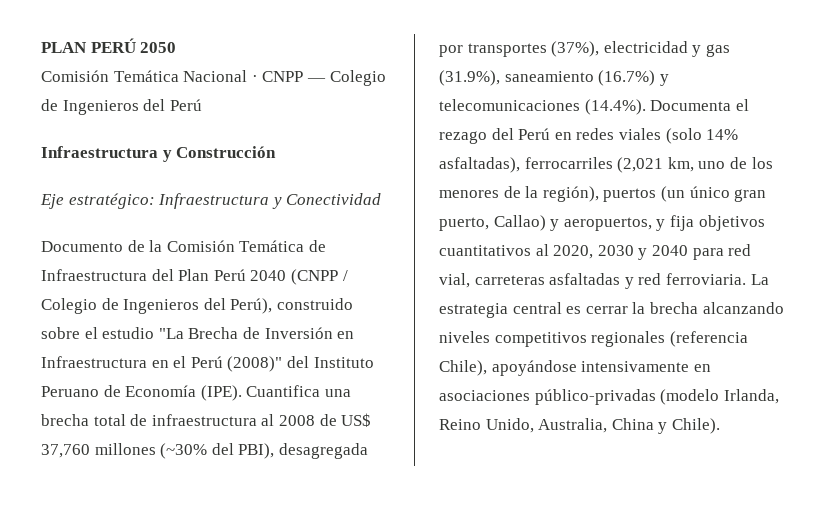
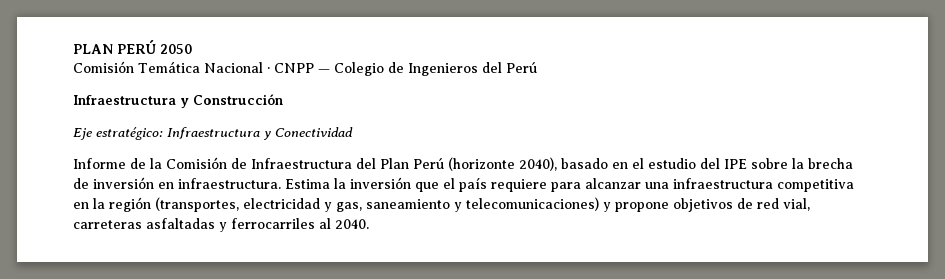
[41,241,123,252] Documento -> [73,158,126,169] Informe
[239,240,305,252] Temática -> (227, 163) none
[250,269,348,285] [41,298,353,314] [41,327,355,339] [41,356,374,372] [41,385,351,401] [41,413,372,427] [41,443,368,459] [439,41,730,57] [439,70,669,86] [439,99,749,115] [439,128,739,144] [439,157,773,173] [439,186,767,202] [439,215,765,231] [439,244,724,260] 2040 (CNPP / Colegio de Ingenieros del Perú), construido sobre el estudio "La Brecha de Inversión en Infraestructura en el Perú (2008)" del Instituto Peruano de Economía (IPE). Cuantifica una brecha total de infraestructura al 2008 de US$ 37,760 millones (~30% del PBI), desagregada por transportes (37%), electricidad y gas (31.9%), saneamiento (16.7%) y telecomunicaciones (14.4%). Documenta el rezago del Perú en redes viales (solo 14% asfaltadas), ferrocarriles (2,021 km, uno de los menores de la región), puertos (un único gran puerto, Callao) y aeropuertos, y fija objetivos cuantitativos al 2020, 2030 y 2040 para -> [448,157,853,171] [73,177,854,192] [73,197,753,212] (horizonte 2040), basado en el estudio del IPE sobre la brecha de inversión en infraestructura. Estima la inversión que el país requiere para alcanzar una infraestructura competitiva en la región (transportes, electricidad y gas, saneamiento y telecomunicaciones) y propone objetivos de
[638,273,769,285] [439,302,784,318] [439,331,748,347] [439,360,711,376] [439,389,779,405] [439,418,720,434] red ferroviaria. La estrategia central es cerrar la brecha alcanzando niveles competitivos regionales (referencia Chile), apoyándose intensivamente en asociaciones público-privadas (modelo Irlanda, Reino Unido, Australia, China y Chile). -> [231,218,369,229] ferrocarriles al 2040.

